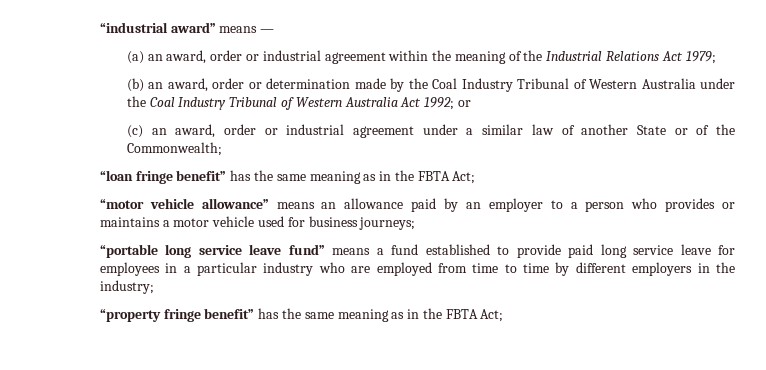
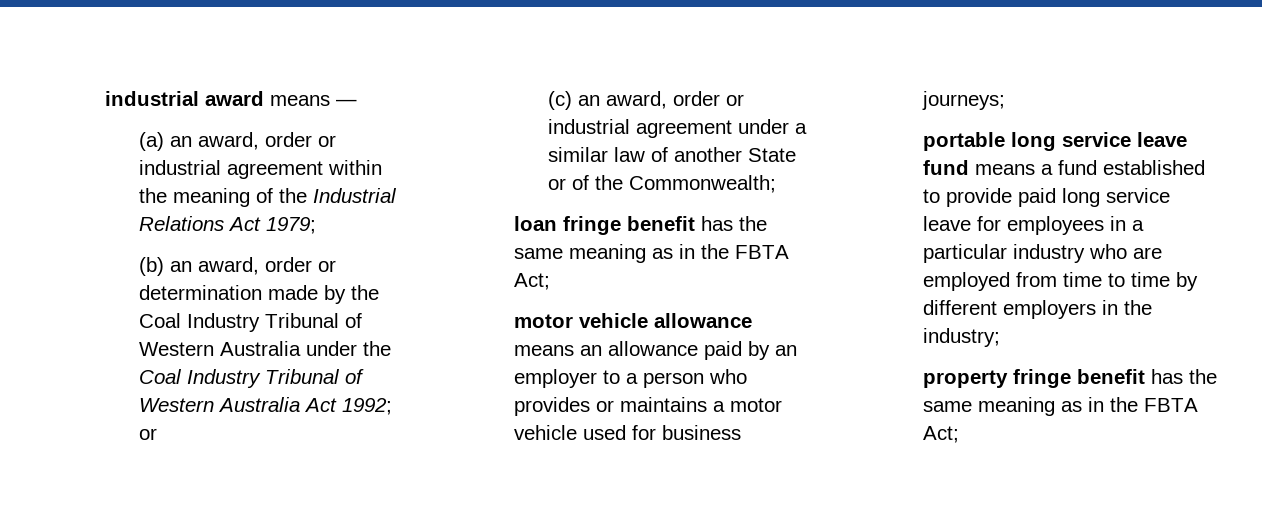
[99,22,216,33] “industrial award” -> [105,91,265,106] industrial award
[99,170,227,184] “loan fringe benefit” -> [514,216,696,235] loan fringe benefit
[99,198,269,209] “motor vehicle allowance” -> [514,313,753,328] motor vehicle allowance
[99,244,325,258] “portable long service leave fund” -> [923,132,1188,151] [923,160,970,175] portable long service leave fund
[99,308,255,322] “property fringe benefit” -> [923,369,1146,388] property fringe benefit

